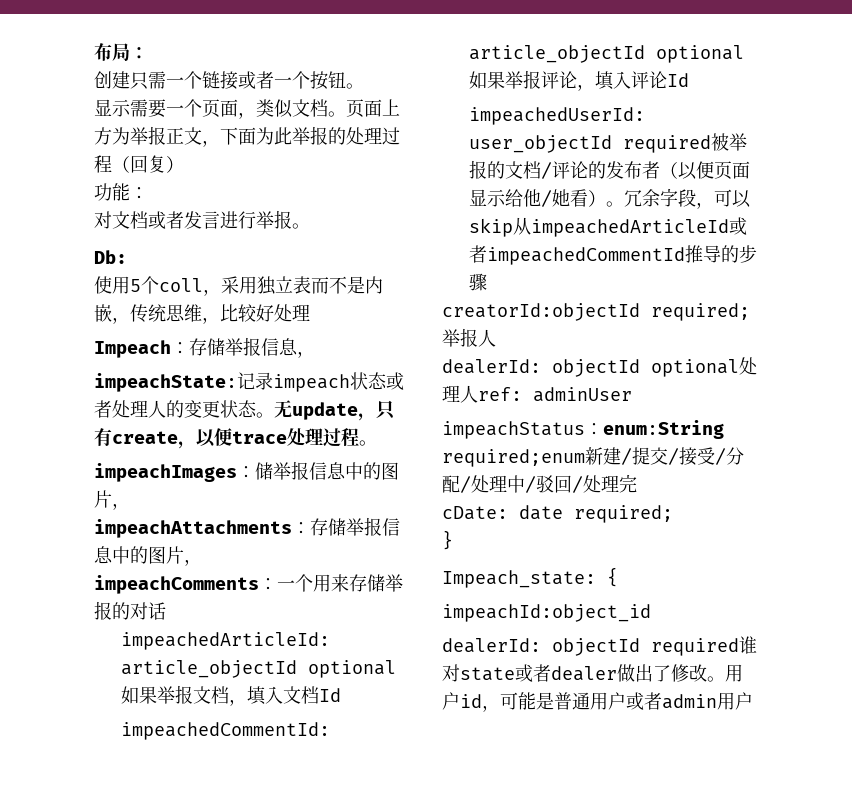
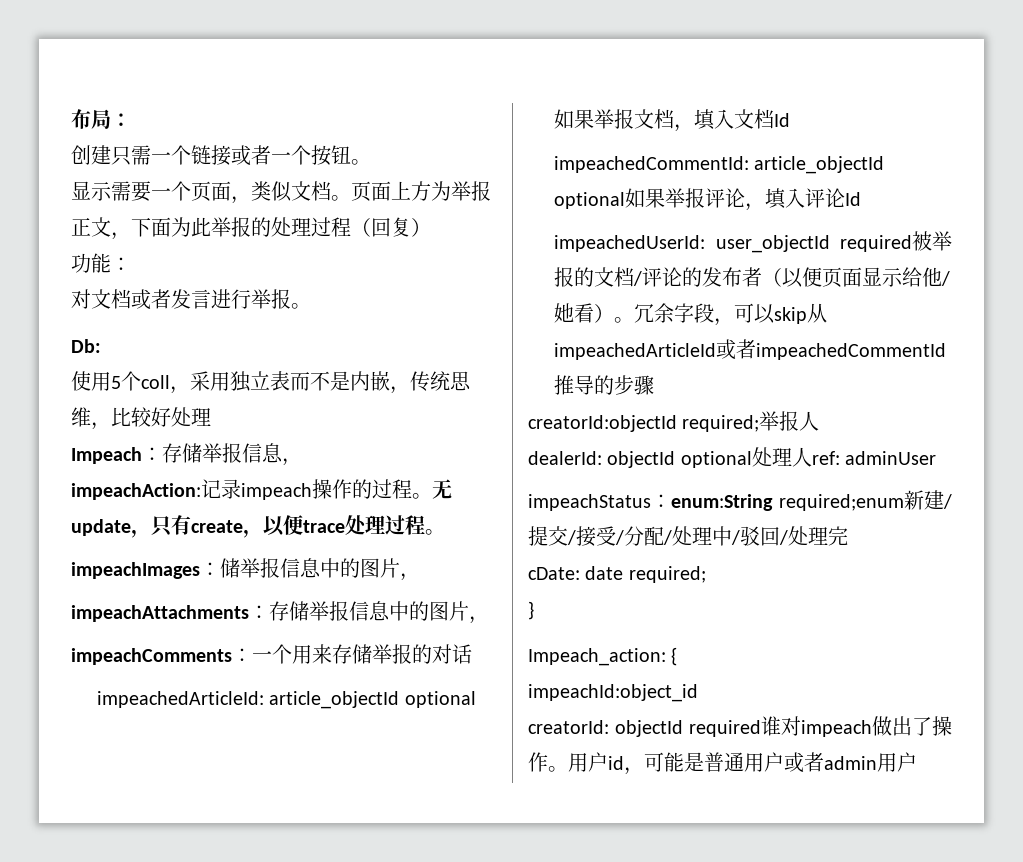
[94,373,237,392] impeachState: -> [71,483,201,500] impeachAction:
[350,372,404,390] [94,400,257,418] 状态或者处理人的变更状态 -> [312,479,412,499] 操作的过程
[442,570,596,588] Impeach_state: -> [528,648,666,666] Impeach_action:
[442,638,541,653] dealerId: -> [528,720,609,734] creatorId:
[460,664,707,682] state或者dealer做出了修改 -> [801,716,952,737] [528,752,548,772] impeach做出了操作

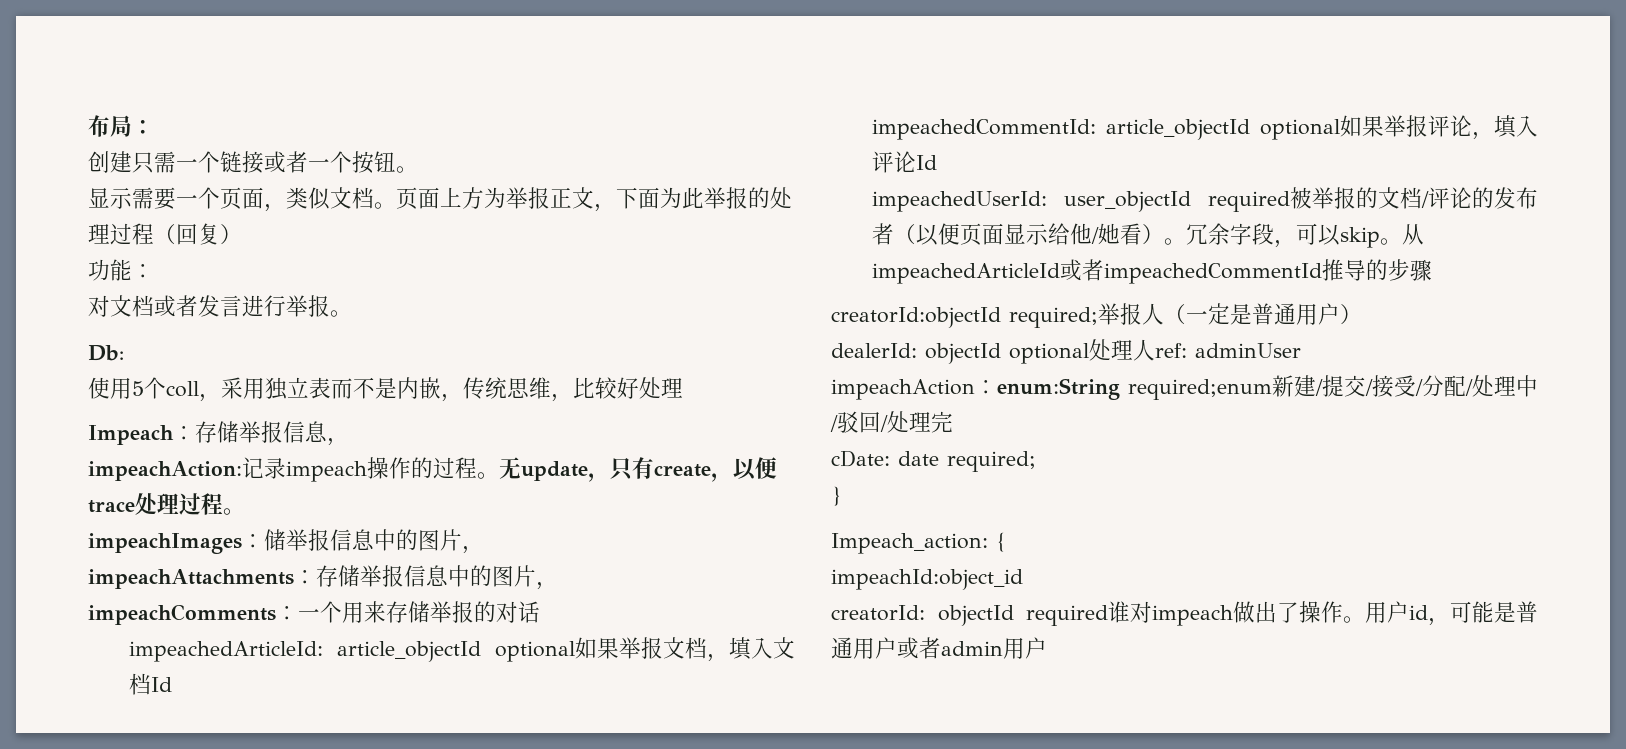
(808, 315) none -> [1380,238,1403,245] 。
(820, 421) none -> [1164,303,1362,325] （一定是普通用户）
[528,494,651,511] impeachStatus -> [831,379,975,400] impeachAction

